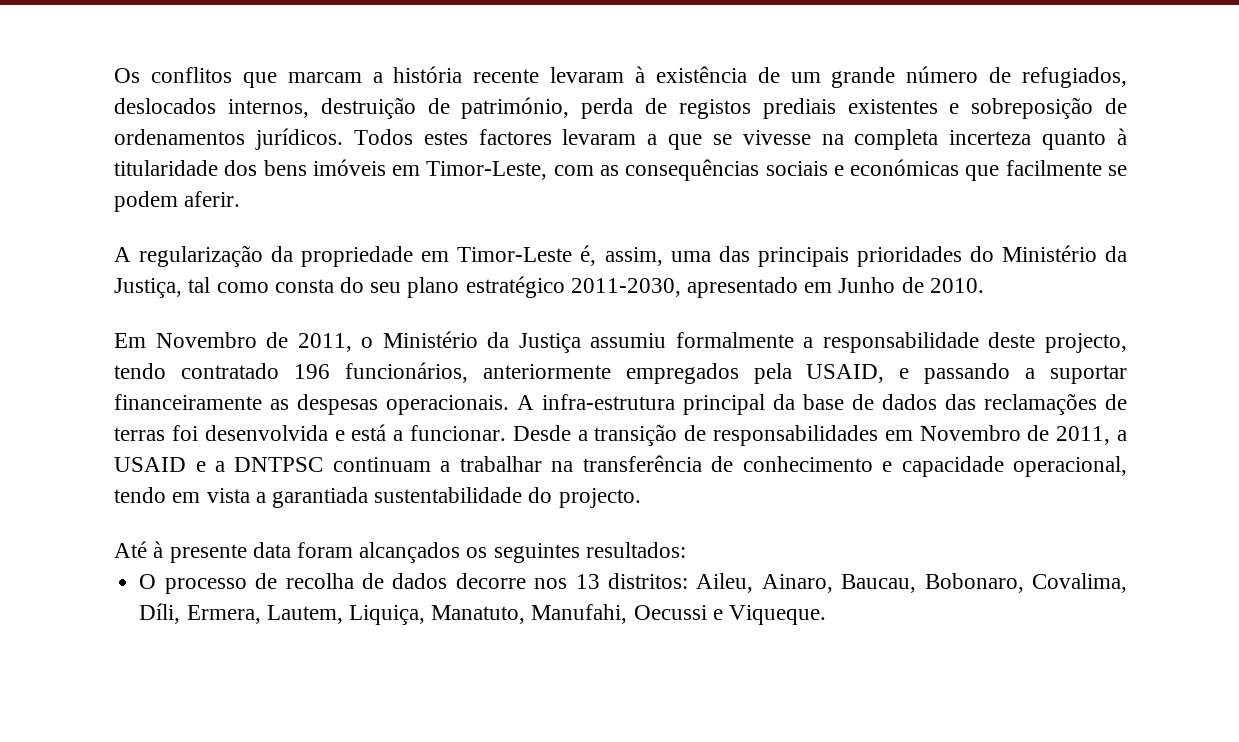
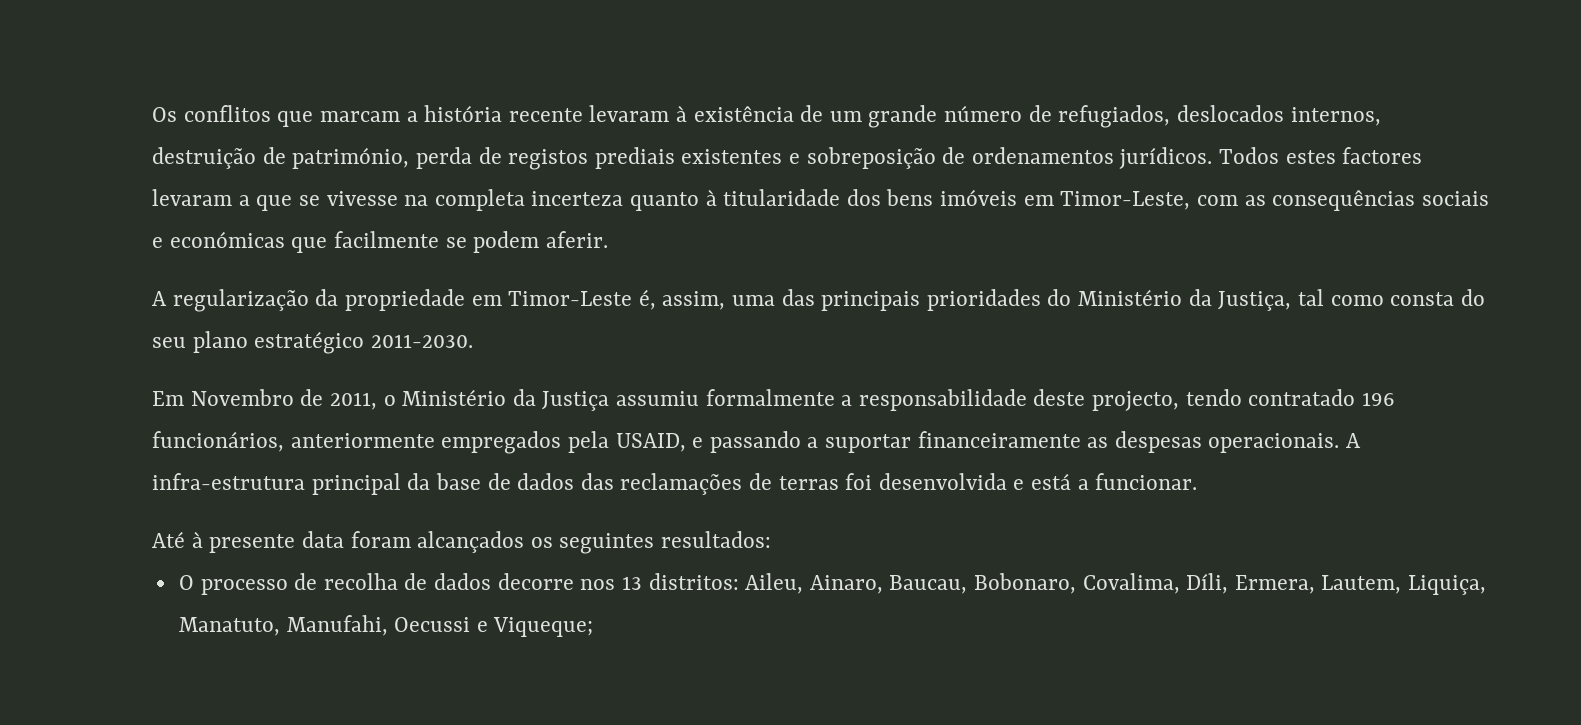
[570,277,984,298] 2011-2030, apresentado em Junho de 2010. -> [370,334,473,348] 2011-2030.
[512,424,1127,446] [114,455,1128,477] [114,487,641,508] Desde a transição de responsabilidades em Novembro de 2011, a USAID e a DNTPSC continuam a trabalhar na transferência de conhecimento e capacidade operacional, tendo em vista a garantiada sustentabilidade do projecto. -> (1198, 481) none
[729,605,827,625] Viqueque. -> [493,617,594,637] Viqueque;

